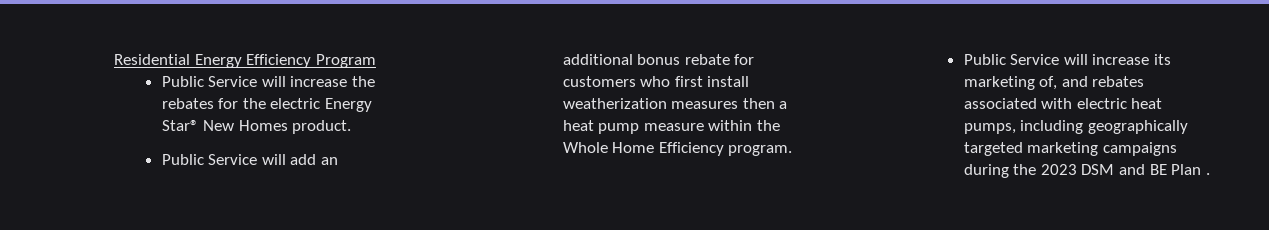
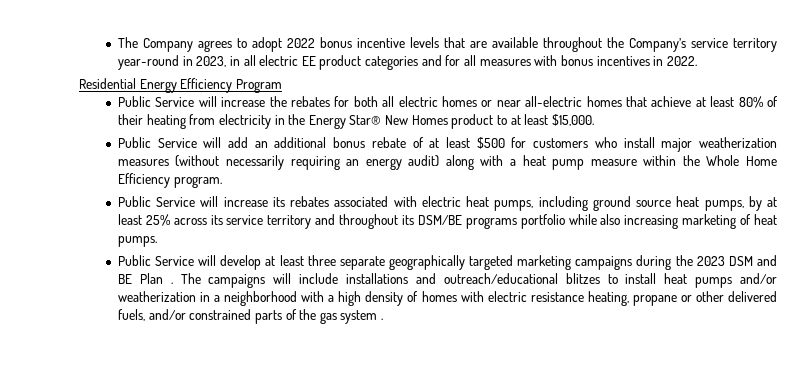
(113, 59) none -> [117,37,777,52] [117,55,697,70] The Company agrees to adopt 2022 bonus incentive levels that are available throughout the Company’s service territory year-round in 2023, in all electric EE product categories and for all measures with bonus incentives in 2022. //
[242,98,372,112] [161,120,352,134] the electric Energy Star® New Homes product. -> [353,96,779,108] [117,114,594,129] both all electric homes or near all-electric homes that achieve at least 80% of their heating from electricity in the Energy Star® New Homes product to at least $15,000.
[734,54,755,65] [562,76,750,87] [562,98,775,109] for customers who first install weatherization measures then -> [412,137,778,152] [117,155,504,170] of at least $500 for customers who install major weatherization measures (without necessarily requiring an energy audit) along with
[963,76,1088,90] marketing of, and -> (285, 202) none
(1084, 127) none -> [592,196,778,211] [117,214,777,229] [117,236,157,247] [117,255,385,270] ground source heat pumps, by at least 25% across its service territory and throughout its DSM/BE programs portfolio while also increasing marketing of heat pumps. // Public Service will develop at least three separate
(1210, 174) none -> [180,273,778,288] [117,291,777,306] [117,309,384,324] The campaigns will include installations and outreach/educational blitzes to install heat pumps and/or weatherization in a neighborhood with a high density of homes with electric resistance heating, propane or other delivered fuels, and/or constrained parts of the gas system .

